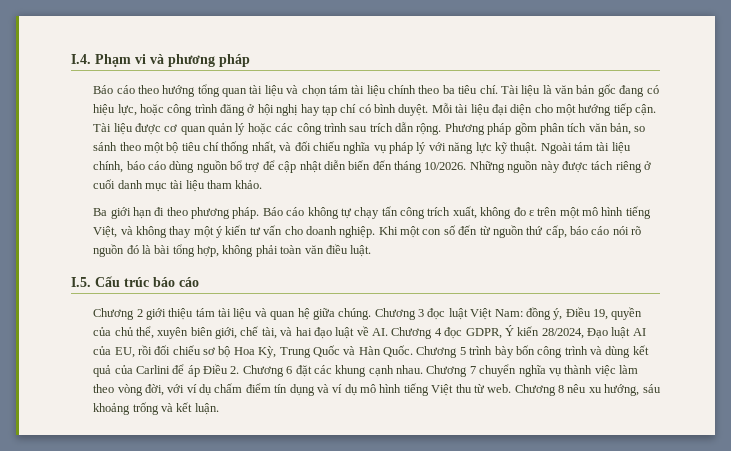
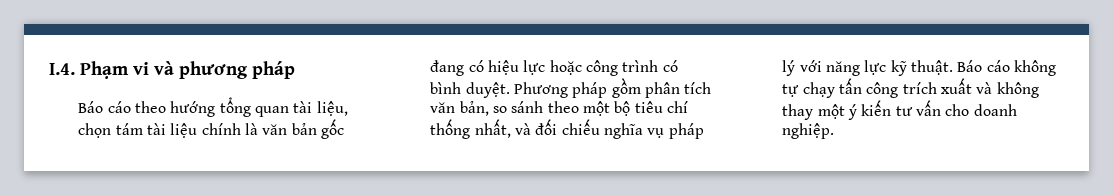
[264,85,299,97] liệu và -> [316,101,348,116] liệu,
[418,85,541,97] theo ba tiêu chí. Tài liệu -> (241, 129) none
[117,104,137,116] lực, -> [523,60,546,75] lực
[220,103,657,116] [93,122,442,135] đăng ở hội nghị hay tạp chí có bình duyệt. Mỗi tài liệu đại diện cho một hướng tiếp cận. Tài liệu được cơ quan quản lý hoặc các công trình sau trích dẫn rộng. -> [662,60,678,72] [430,82,510,98] có bình duyệt.
[540,142,631,154] [93,160,652,173] [93,179,263,192] [93,207,260,219] Ngoài tám tài liệu chính, báo cáo dùng nguồn bổ trợ để cập nhật diễn biến đến tháng 10/2026. Những nguồn này được tách riêng ở cuối danh mục tài liệu tham khảo. // Ba giới hạn đi theo phương pháp. -> (954, 67) none
[452,206,651,219] [93,226,118,238] xuất, không đo ε trên một mô hình tiếng Việt, -> [941,78,973,94] xuất
[378,225,642,238] [93,244,372,257] [71,276,199,287] [93,307,643,320] [93,325,646,339] [93,345,649,358] [93,364,639,377] [93,383,661,396] [93,402,219,415] Khi một con số đến từ nguồn thứ cấp, báo cáo nói rõ nguồn đó là bài tổng hợp, không phải toàn văn điều luật. // I.5. Cấu trúc báo cáo // Chương 2 giới thiệu tám tài liệu và quan hệ giữa chúng. Chương 3 đọc luật Việt Nam: đồng ý, Điều 19, quyền của chủ thể, xuyên biên giới, chế tài, và hai đạo luật về AI. Chương 4 đọc GDPR, Ý kiến 28/2024, Đạo luật AI của EU, rồi đối chiếu sơ bộ Hoa Kỳ, Trung Quốc và Hàn Quốc. Chương 5 trình bày bốn công trình và dùng kết quả của Carlini để áp Điều 2. Chương 6 đặt các khung cạnh nhau. Chương 7 chuyển nghĩa vụ thành việc làm theo vòng đời, với ví dụ chấm điểm tín dụng và ví dụ mô hình tiếng Việt thu từ web. Chương 8 nêu xu hướng, sáu khoảng trống và kết luận. -> (835, 131) none

